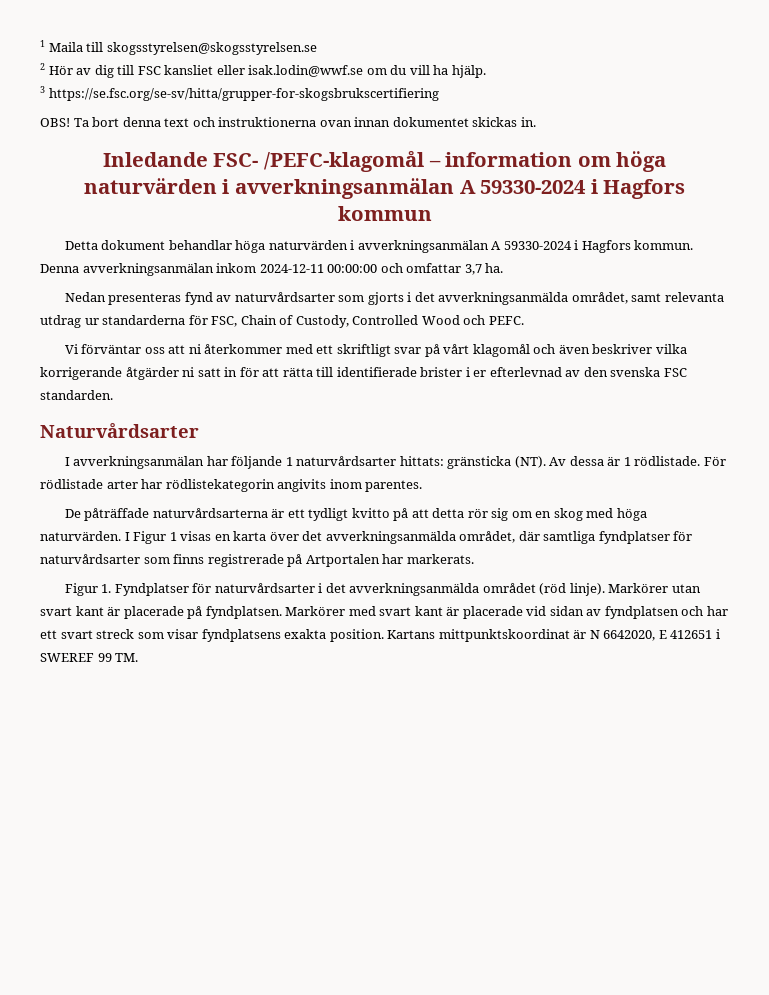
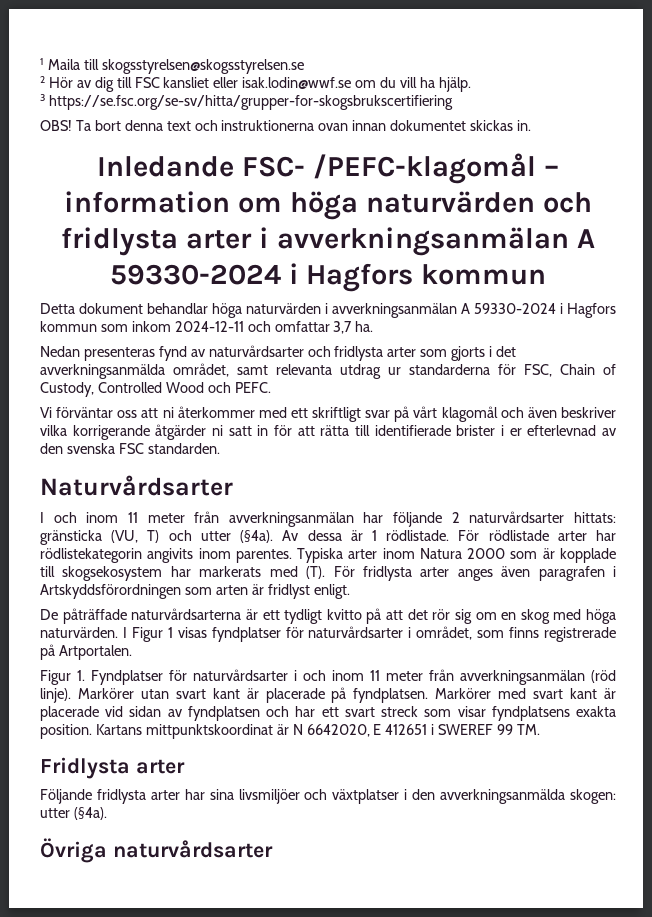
(217, 186) none -> [542,192,592,213] [61,227,253,256] och fridlysta arter
[634,240,694,250] [40,263,214,276] kommun. Denna avverkningsanmälan -> [40,321,128,332] kommun som
[327,264,378,273] 00:00:00 -> (244, 326) none
(335, 297) none -> [307,346,417,361] och fridlysta arter
(70, 461) none -> [53,511,220,523] och inom 11 meter från
[285,457,293,466] 1 -> [451,512,460,523] 2
[514,456,546,468] (NT). -> [111,530,274,543] (VU, T) och utter (§4a).
(423, 486) none -> [297,548,617,563] [40,566,617,581] [40,584,350,599] Typiska arter inom Natura 2000 som är kopplade till skogsekosystem har markerats med (T). För fridlysta arter anges även paragrafen i Artskyddsförordningen som arten är fridlyst enligt.
[432,508,465,518] detta -> [407,609,428,620] det
[214,531,596,544] en karta över det avverkningsanmälda området, där samtliga -> (207, 632) none
(140, 559) none -> [408,626,473,640] i området,
[305,554,474,567] Artportalen har markerats. -> [58,645,132,660] Artportalen.
[325,583,536,596] det avverkningsanmälda området -> [303,669,585,685] och inom 11 meter från avverkningsanmälan
(139, 657) none -> [40,757,185,779] [40,789,616,804] [40,807,107,820] [40,838,273,863] // Fridlysta arter // Följande fridlysta arter har sina livsmiljöer och växtplatser i den avverkningsanmälda skogen: utter (§4a). // Övriga naturvårdsarter

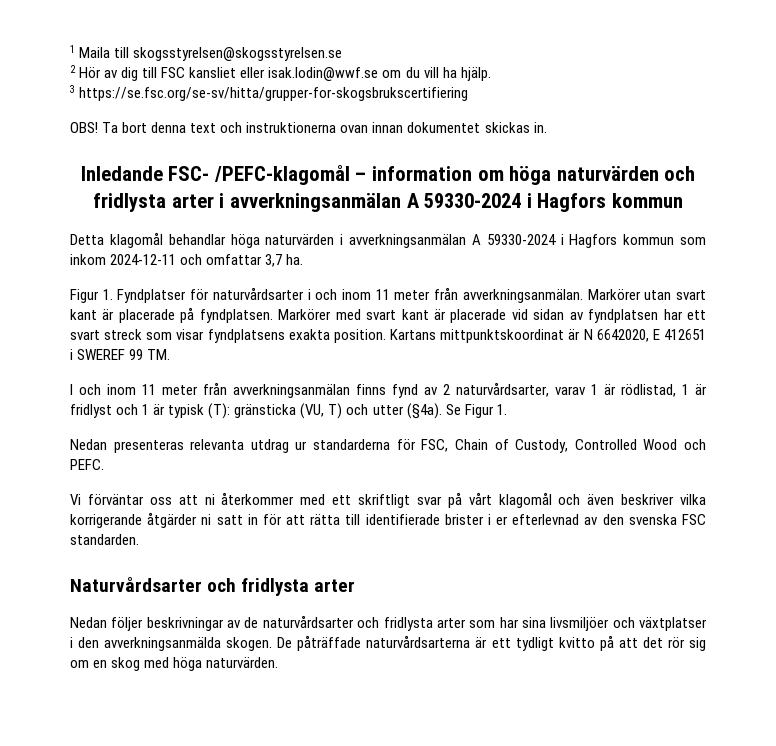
[79,303,143,314] dokument -> [109,232,163,248] klagomål
[40,345,517,361] [40,363,268,379] Nedan presenteras fynd av naturvårdsarter och fridlysta arter som gjorts i det avverkningsanmälda området, samt -> [70,287,706,303] [70,307,706,323] [70,329,707,343] [70,349,171,360] [70,382,707,398] [70,403,507,419] [70,439,184,453] Figur 1. Fyndplatser för naturvårdsarter i och inom 11 meter från avverkningsanmälan. Markörer utan svart kant är placerade på fyndplatsen. Markörer med svart kant är placerade vid sidan av fyndplatsen har ett svart streck som visar fyndplatsens exakta position. Kartans mittpunktskoordinat är N 6642020, E 412651 i SWEREF 99 TM. // I och inom 11 meter från avverkningsanmälan finns fynd av 2 naturvårdsarter, varav 1 är rödlistad, 1 är fridlyst och 1 är typisk (T): gränsticka (VU, T) och utter (§4a). Se Figur 1. // Nedan presenteras
[40,511,616,527] [40,530,616,545] [40,548,617,563] [40,566,617,581] [40,584,350,599] // I och inom 11 meter från avverkningsanmälan har följande 2 naturvårdsarter hittats: gränsticka (VU, T) och utter (§4a). Av dessa är 1 rödlistade. För rödlistade arter har rödlistekategorin angivits inom parentes. Typiska arter inom Natura 2000 som är kopplade till skogsekosystem har markerats med (T). För fridlysta arter anges även paragrafen i Artskyddsförordningen som arten är fridlyst enligt. // -> [207,578,356,596] [70,615,708,631] [70,637,273,651] och fridlysta arter // Nedan följer beskrivningar av de naturvårdsarter och fridlysta arter som har sina livsmiljöer och växtplatser i den avverkningsanmälda skogen.
[122,626,617,642] [40,644,132,660] [40,669,616,685] [40,687,616,703] [40,706,616,721] [40,724,541,739] [40,757,185,779] [40,789,616,804] [40,807,107,820] [40,838,273,863] I Figur 1 visas fyndplatser för naturvårdsarter i området, som finns registrerade på Artportalen. // Figur 1. Fyndplatser för naturvårdsarter i och inom 11 meter från avverkningsanmälan (röd linje). Markörer utan svart kant är placerade på fyndplatsen. Markörer med svart kant är placerade vid sidan av fyndplatsen och har ett svart streck som visar fyndplatsens exakta position. Kartans mittpunktskoordinat är N 6642020, E 412651 i SWEREF 99 TM. // Fridlysta arter // Följande fridlysta arter har sina livsmiljöer och växtplatser i den avverkningsanmälda skogen: utter (§4a). // Övriga naturvårdsarter -> (279, 662) none

